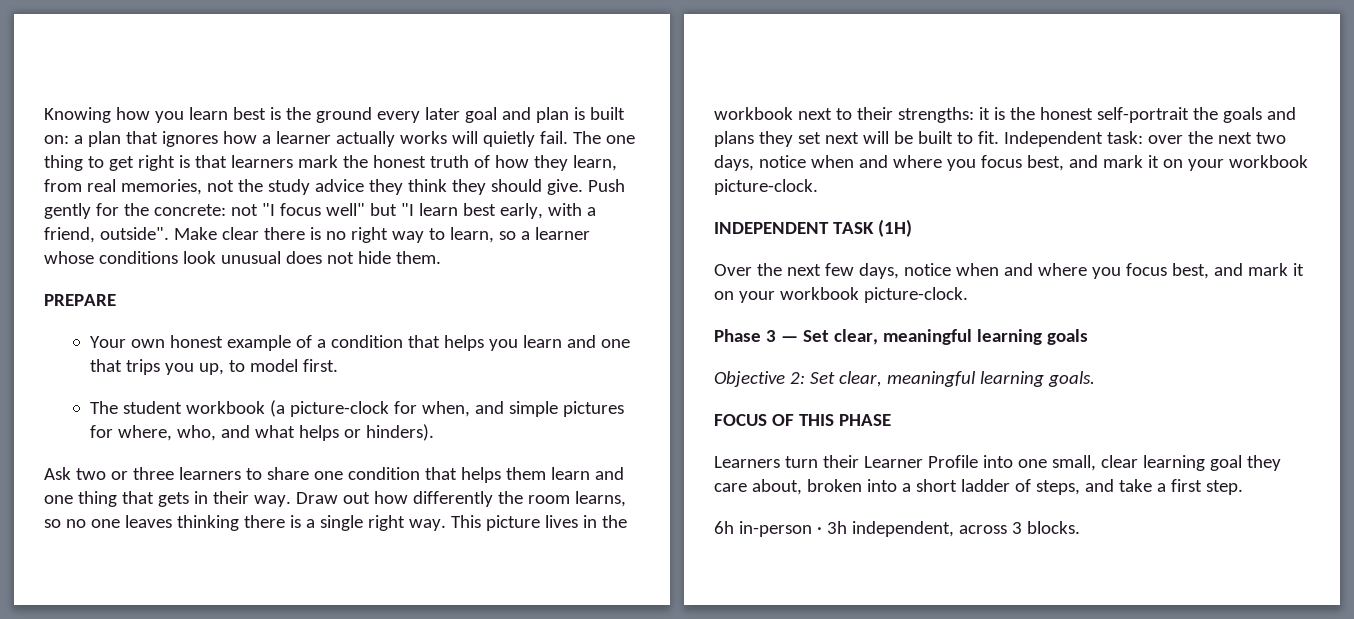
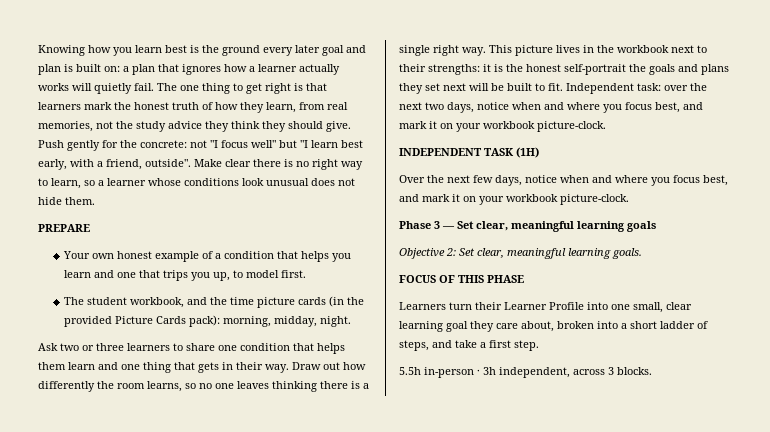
[185,400,624,417] [89,424,434,441] workbook (a picture-clock for when, and simple pictures for where, who, and what helps or hinders). -> [129,296,364,308] [63,315,351,327] workbook, and the time picture cards (in the provided Picture Cards pack): morning, midday, night.
[714,521,734,534] 6h -> [399,367,421,375] 5.5h

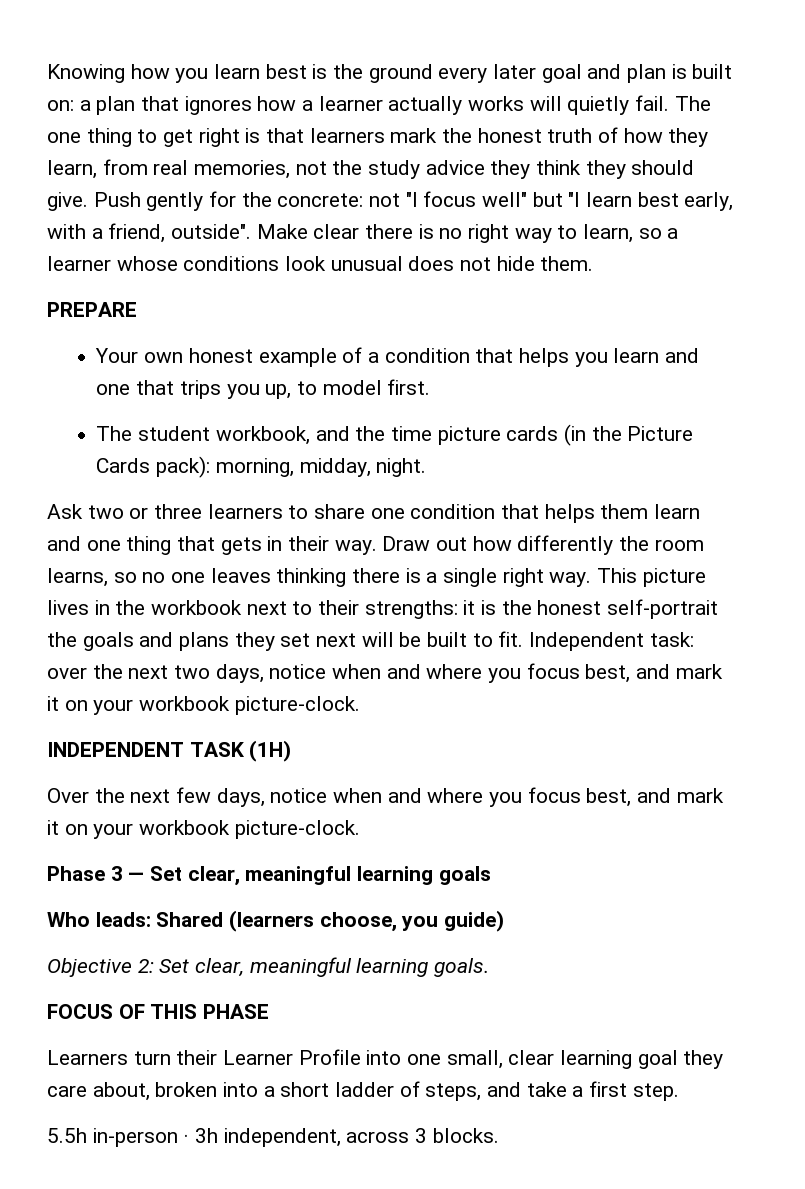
[63,316,112,327] provided -> (622, 433) none
(656, 226) none -> [47,910,505,932] // Who leads: Shared (learners choose, you guide)

